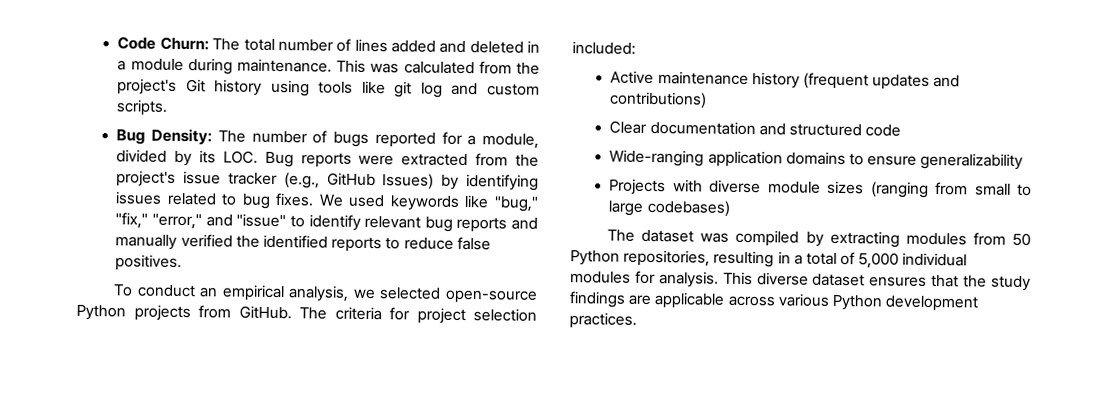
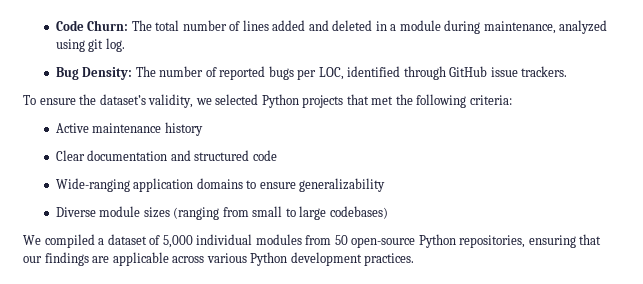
[237,58,540,75] [117,78,540,98] [116,99,169,116] maintenance. This was calculated from the project's Git history using tools like git log and custom scripts. -> [483,20,608,34] [55,38,125,52] maintenance, analyzed using git log.
[333,131,539,149] [116,149,539,168] [116,170,539,191] [115,191,539,212] [115,212,538,233] [115,233,491,253] [115,254,183,271] [113,284,350,302] bugs reported for a module, divided by its LOC. Bug reports were extracted from the project's issue tracker (e.g., GitHub Issues) by identifying issues related to bug fixes. We used keywords like "bug," "fix," "error," and "issue" to identify relevant bug reports and manually verified the identified reports to reduce false positives. // To conduct an empirical analysis, -> [219,66,568,80] [23,94,194,108] reported bugs per LOC, identified through GitHub issue trackers. // To ensure the dataset’s validity,
[445,289,538,304] open-source -> (259, 99) none
[198,305,537,325] [572,41,636,55] from GitHub. The criteria for project selection included: -> [346,94,512,108] that met the following criteria:
[802,72,961,90] [609,91,708,109] (frequent updates and contributions) -> (203, 129) none
[609,178,762,196] Projects with diverse -> [55,207,96,217] Diverse
[607,229,1031,248] [570,249,968,269] [570,270,1031,292] The dataset was compiled by extracting modules from 50 Python repositories, resulting in a total of 5,000 individual modules for analysis. This diverse dataset ensures that the study -> [23,234,602,248] [23,256,42,263] We compiled a dataset of 5,000 individual modules from 50 open-source Python repositories, ensuring that our

